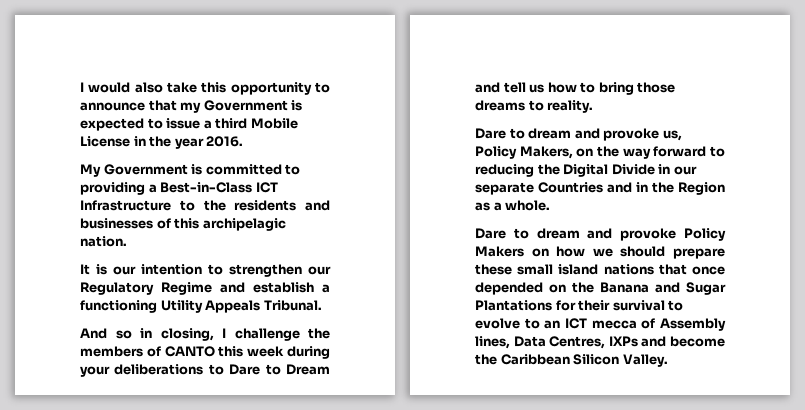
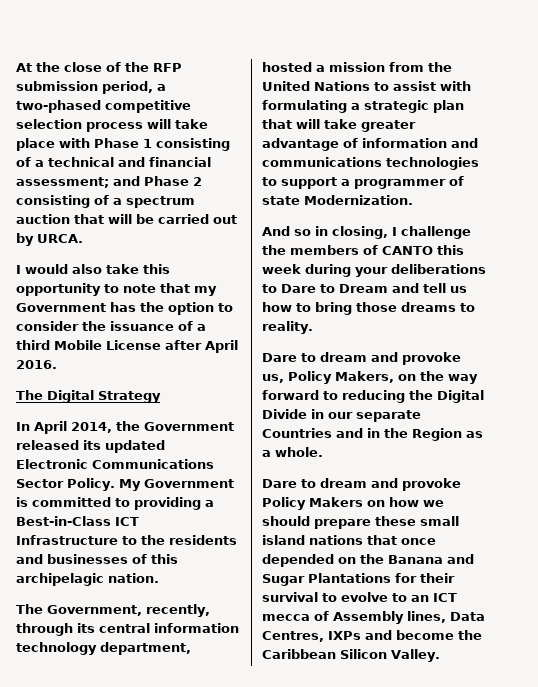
(80, 87) none -> [16,62,182,72] [16,81,166,94] [16,100,191,113] [16,119,208,132] [16,138,230,151] [16,157,211,167] [16,176,202,188] [16,195,195,208] [16,214,237,224] [16,233,83,246] At the close of the RFP submission period, a two-phased competitive selection process will take place with Phase 1 consisting of a technical and financial assessment; and Phase 2 consisting of a spectrum auction that will be carried out by URCA. //
[80,102,145,111] announce -> [123,284,156,293] note
[291,100,303,111] [80,118,298,131] [80,136,244,149] is expected to issue a third Mobile License in the year 2016. // -> [110,302,233,315] [16,321,206,331] [16,340,238,353] [16,360,57,369] [16,390,161,403] [16,421,234,434] [16,440,165,453] [16,459,214,469] [16,478,115,491] has the option to consider the issuance of a third Mobile License after April 2016. // The Digital Strategy // In April 2014, the Government released its updated Electronic Communications Sector Policy.
[80,264,331,277] [80,282,330,295] [80,300,322,313] It is our intention to strengthen our Regulatory Regime and establish a functioning Utility Appeals Tribunal. -> [16,604,210,617] [16,623,239,636] [16,642,191,655] [262,62,452,72] [262,81,471,91] [262,100,464,113] [262,119,416,132] [262,138,478,151] [262,157,479,170] [262,176,464,189] [262,195,413,205] The Government, recently, through its central information technology department, hosted a mission from the United Nations to assist with formulating a strategic plan that will take greater advantage of information and communications technologies to support a programmer of state Modernization.

